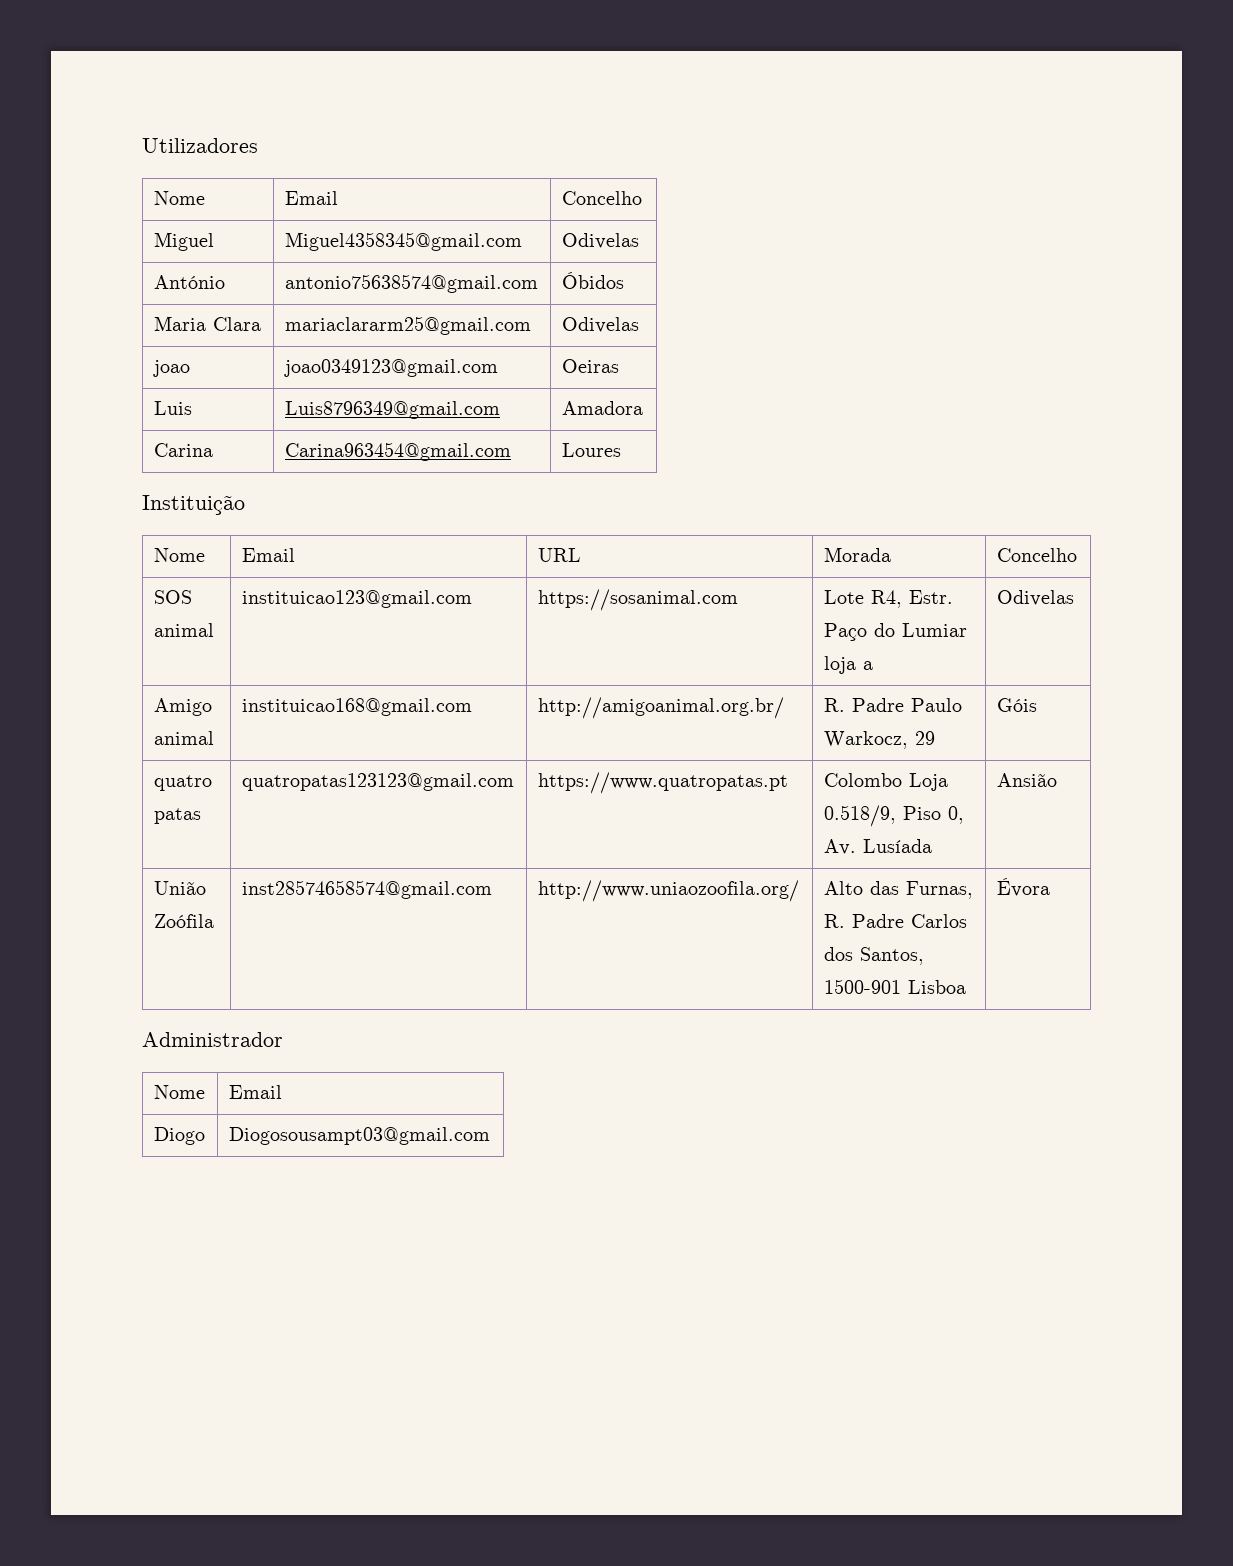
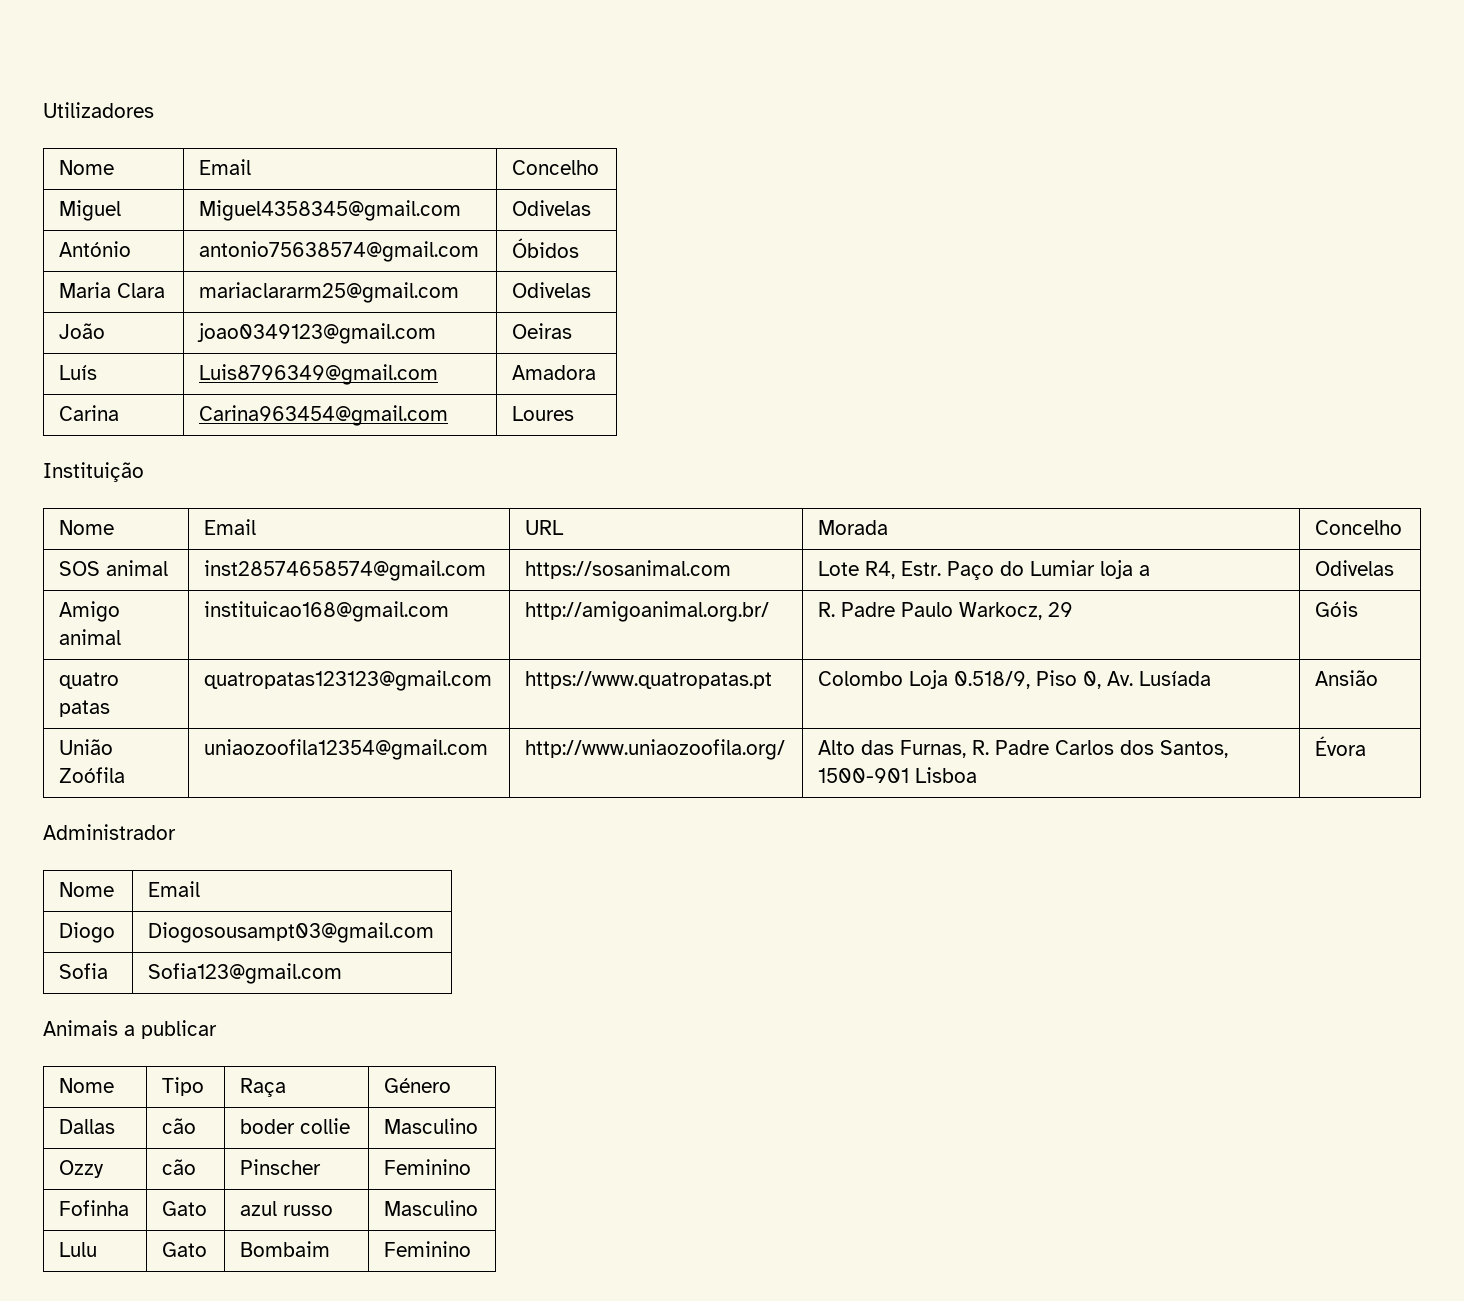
[152,360,190,377] joao -> [59,323,106,339] João
[153,401,192,415] Luis -> [59,365,98,380] Luís
[241,590,472,608] instituicao123@gmail.com -> [204,560,487,581] inst28574658574@gmail.com
[241,880,492,899] inst28574658574@gmail.com -> [204,739,489,760] uniaozoofila12354@gmail.com
(490, 1136) none -> [59,963,109,979] [148,963,343,984] [43,1020,217,1039] [59,1078,115,1093] [162,1077,205,1096] [240,1078,287,1097] [384,1078,452,1093] [59,1119,116,1134] [162,1118,197,1134] [240,1118,351,1134] [384,1118,479,1134] [59,1160,105,1178] [162,1159,197,1175] [240,1159,322,1175] [384,1159,472,1175] [59,1200,130,1216] [162,1201,208,1216] [240,1201,334,1216] [384,1200,479,1216] [59,1242,98,1257] [162,1242,208,1257] [240,1241,331,1257] [384,1241,472,1257] // Sofia | Sofia123@gmail.com // Animais a publicar // Nome | Tipo | Raça | Género // Dallas | cão | boder collie | Masculino // Ozzy | cão | Pinscher | Feminino // Fofinha | Gato | azul russo | Masculino // Lulu | Gato | Bombaim | Feminino

